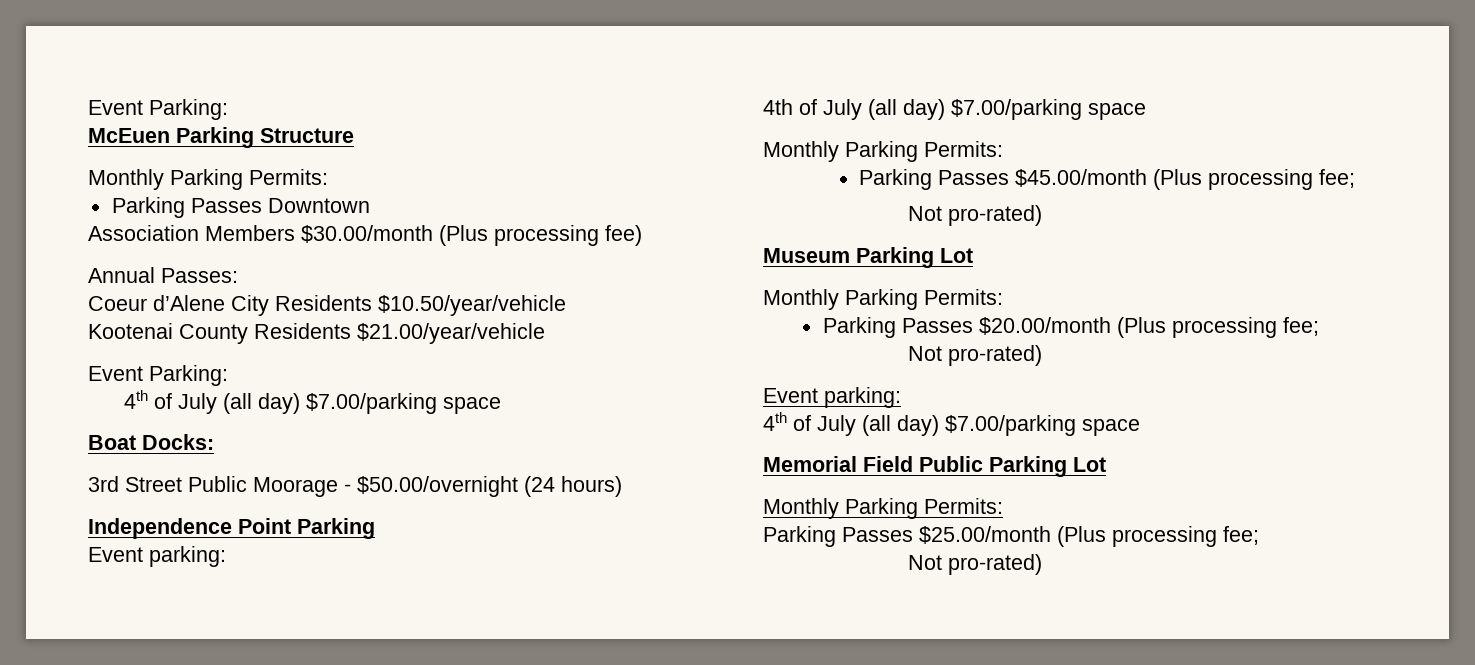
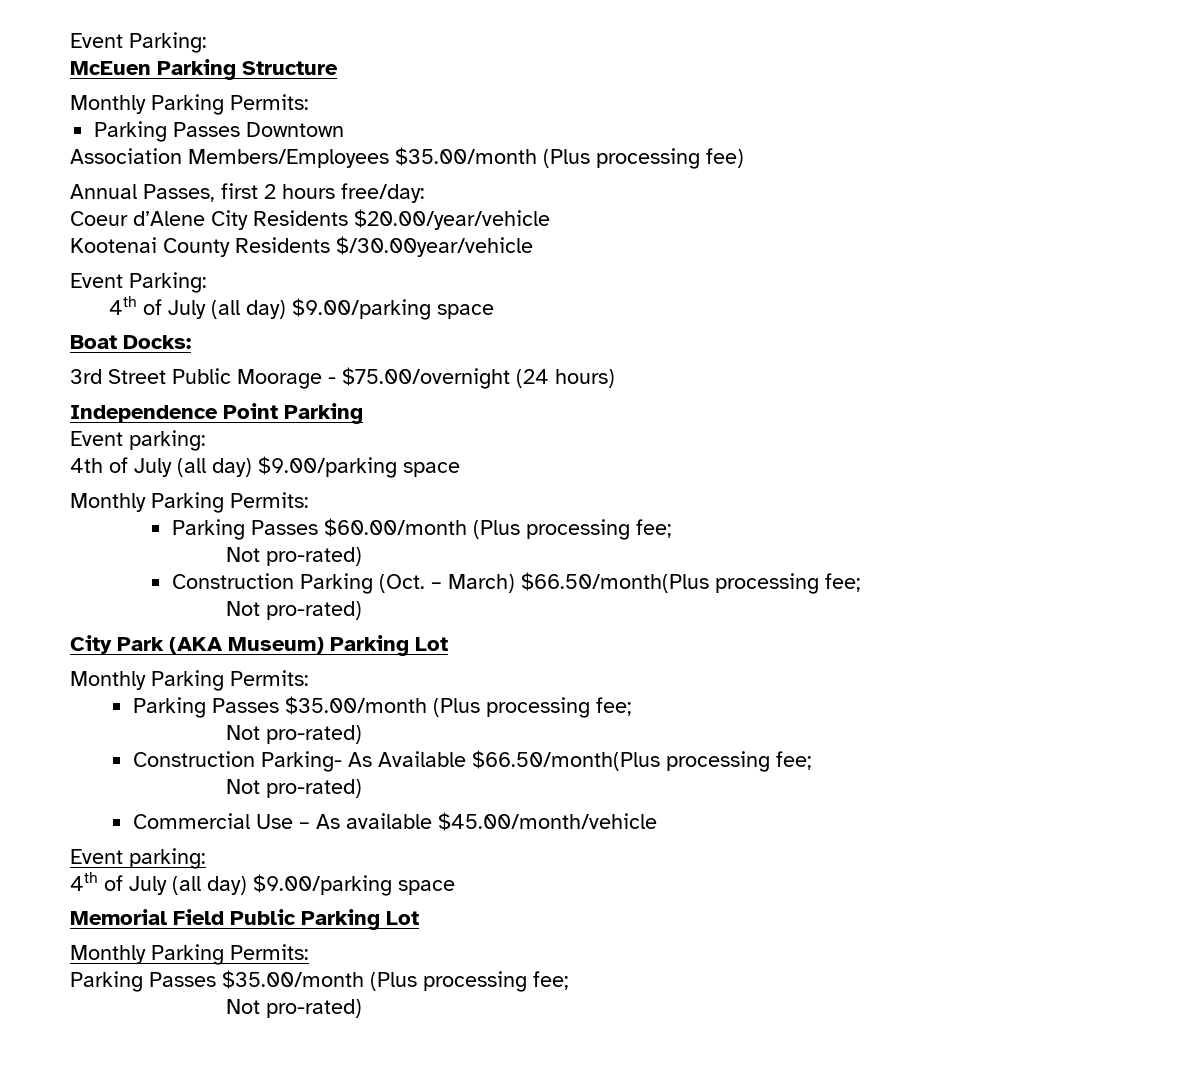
[205,225,433,243] Members $30.00/month -> [188,147,537,168] Members/Employees $35.00/month
[161,268,238,283] Passes: -> [143,183,425,203] Passes, first 2 hours free/day:
[378,295,566,316] $10.50/year/vehicle -> [354,209,550,230] $20.00/year/vehicle
[357,323,545,344] $21.00/year/vehicle -> [336,236,533,257] $/30.00year/vehicle
[306,393,438,414] $7.00/parking -> [291,298,431,320] $9.00/parking
[357,476,518,497] $50.00/overnight -> [342,367,510,389] $75.00/overnight
[951,99,1082,120] $7.00/parking -> [258,456,397,478] $9.00/parking
[1014,169,1355,190] [907,205,1042,226] [763,247,973,268] [763,289,1003,310] [822,317,1319,338] [907,345,1042,366] [763,387,901,408] [763,412,1076,436] $45.00/month (Plus processing fee; // Not pro-rated) // Museum Parking Lot // Monthly Parking Permits: // Parking Passes $20.00/month (Plus processing fee; // Not pro-rated) // Event parking: // 4th of July (all day) $7.00/parking -> [324,518,673,540] [225,547,362,566] [172,572,862,594] [225,601,362,620] [70,635,448,656] [70,670,309,691] [133,696,633,718] [225,725,362,744] [133,750,813,772] [225,779,362,798] [133,812,658,831] [70,848,206,869] [70,872,392,896] $60.00/month (Plus processing fee; // Not pro-rated) // Construction Parking (Oct. – March) $66.50/month(Plus processing fee; // Not pro-rated) // City Park (AKA Museum) Parking Lot // Monthly Parking Permits: // Parking Passes $35.00/month (Plus processing fee; // Not pro-rated) // Construction Parking- As Available $66.50/month(Plus processing fee; // Not pro-rated) // Commercial Use – As available $45.00/month/vehicle // Event parking: // 4th of July (all day) $9.00/parking
[919,526,1051,544] $25.00/month -> [222,970,364,989] $35.00/month

